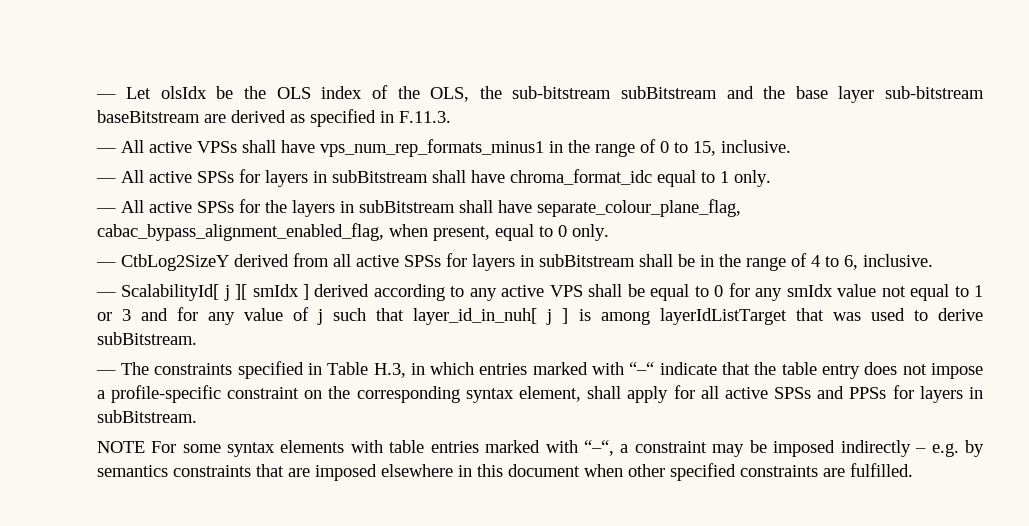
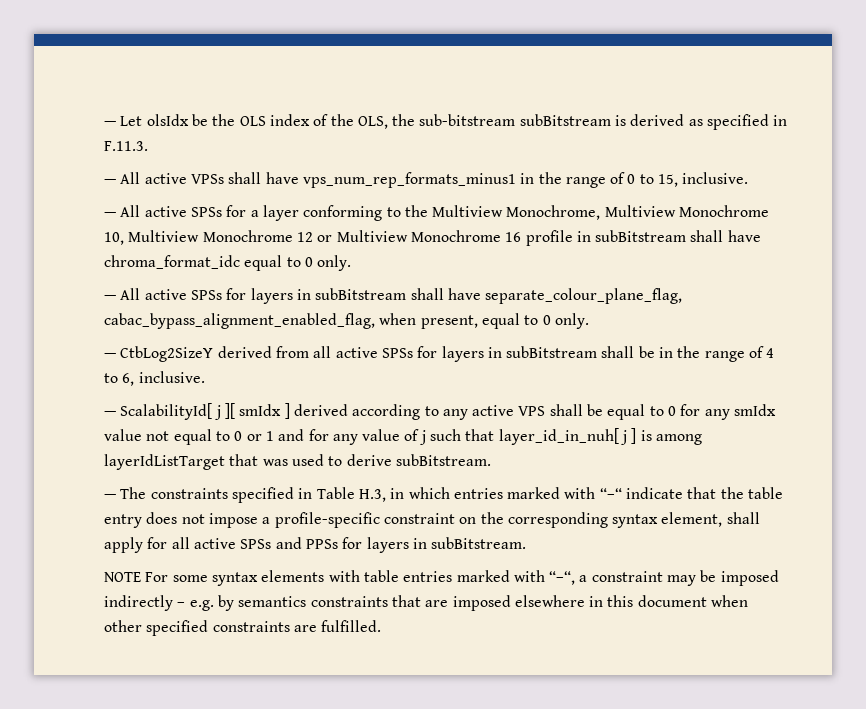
[726,86,984,103] [96,110,226,123] and the base layer sub-bitstream baseBitstream are -> [615,115,627,126] is
[264,170,308,187] layers -> [250,205,770,221] [103,230,573,246] a layer conforming to the Multiview Monochrome, Multiview Monochrome 10, Multiview Monochrome 12 or Multiview Monochrome 16 profile
[719,171,729,183] 1 -> [304,257,313,267] 0
[264,200,287,213] the -> (247, 294) none
[973,285,983,297] [96,309,131,321] 1 or 3 -> [234,431,274,441] 0 or 1

